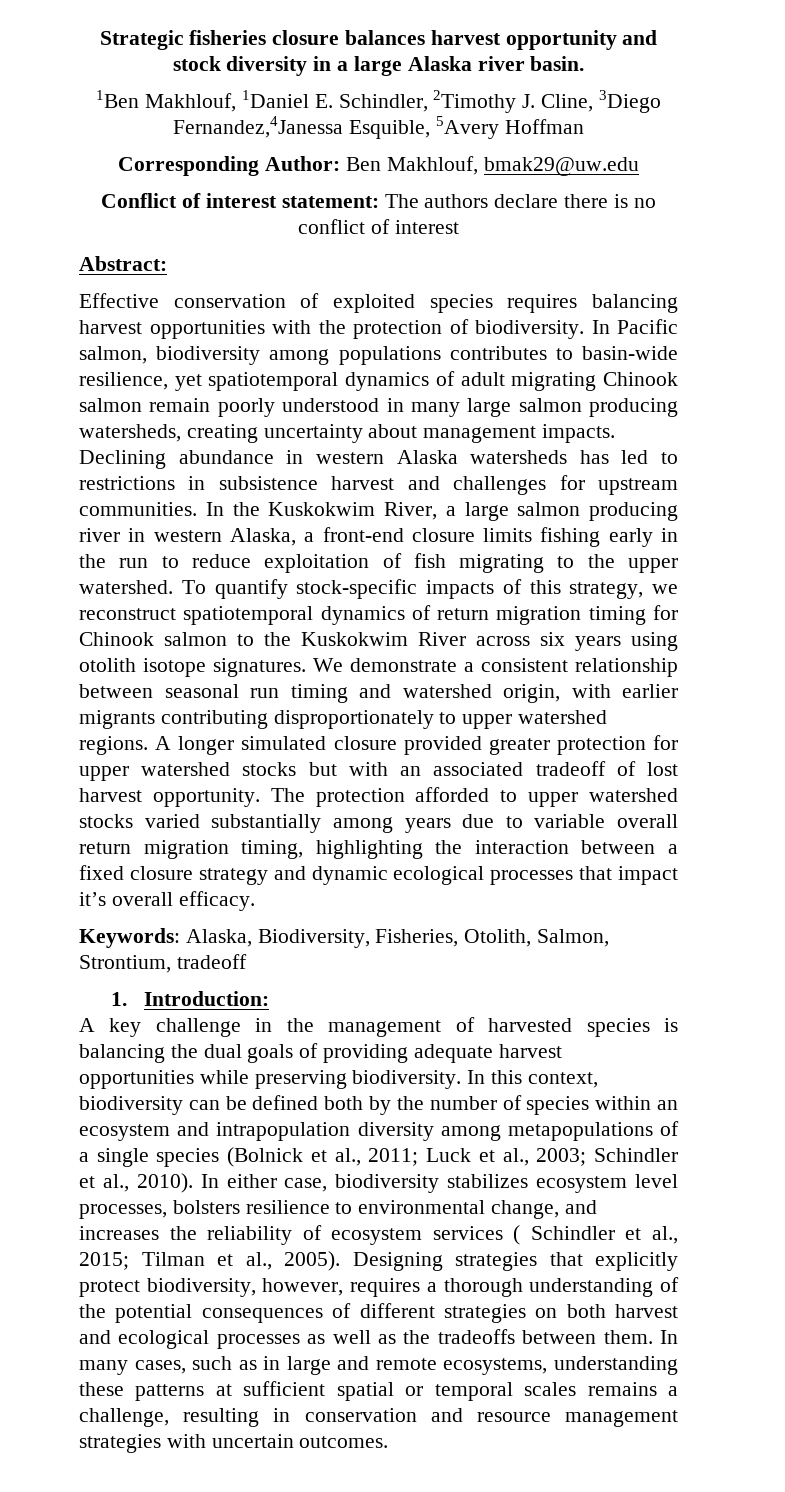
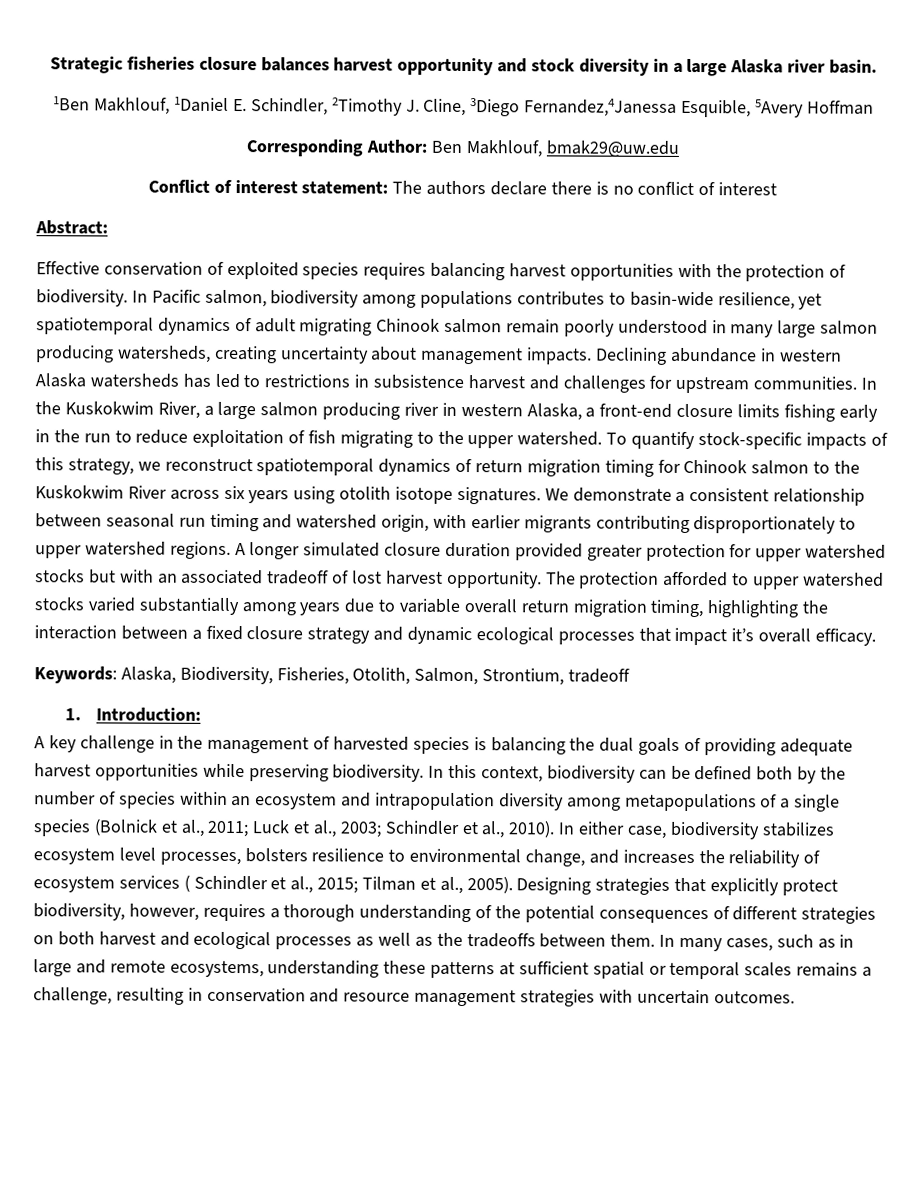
(397, 743) none -> [445,542,512,558] duration

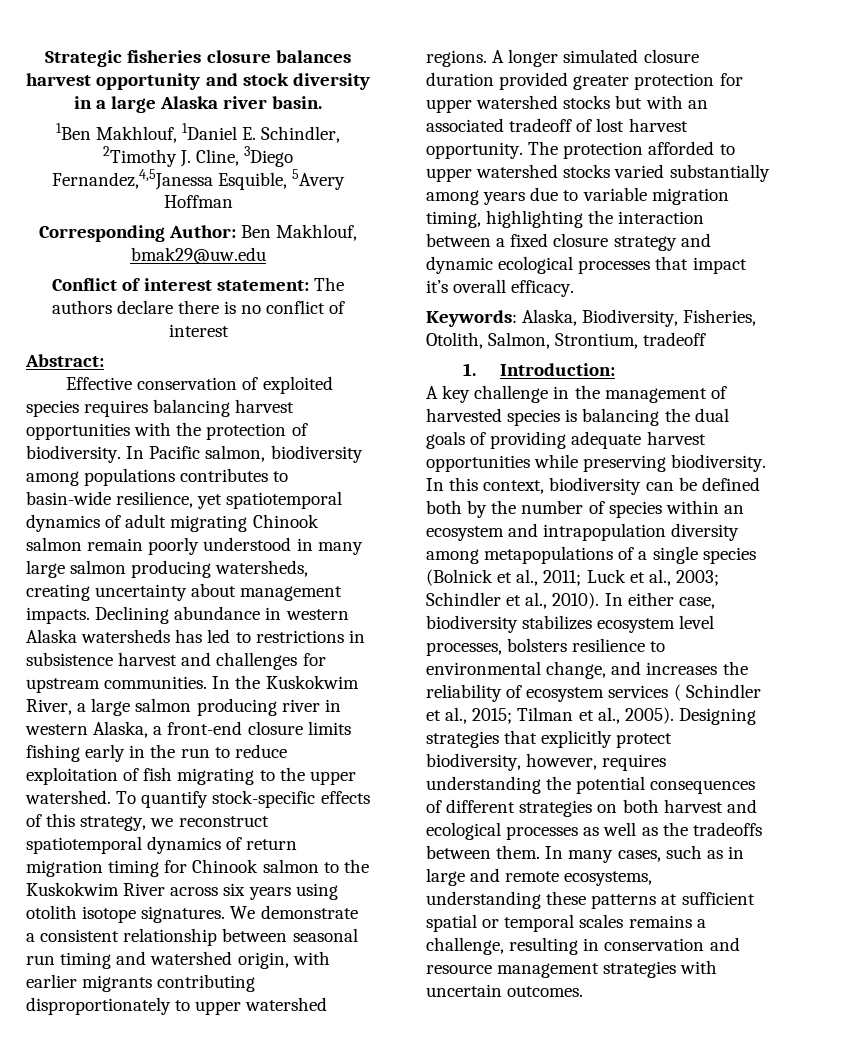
[524,98,678,117] Fernandez,4Janessa -> [51,169,213,190] Fernandez,4,5Janessa
[805,432,867,450] impacts -> [320,791,370,804] effects
[463,599,569,614] overall return -> (647, 194) none
[269,904,493,923] a thorough understanding of -> [426,776,541,794] understanding

